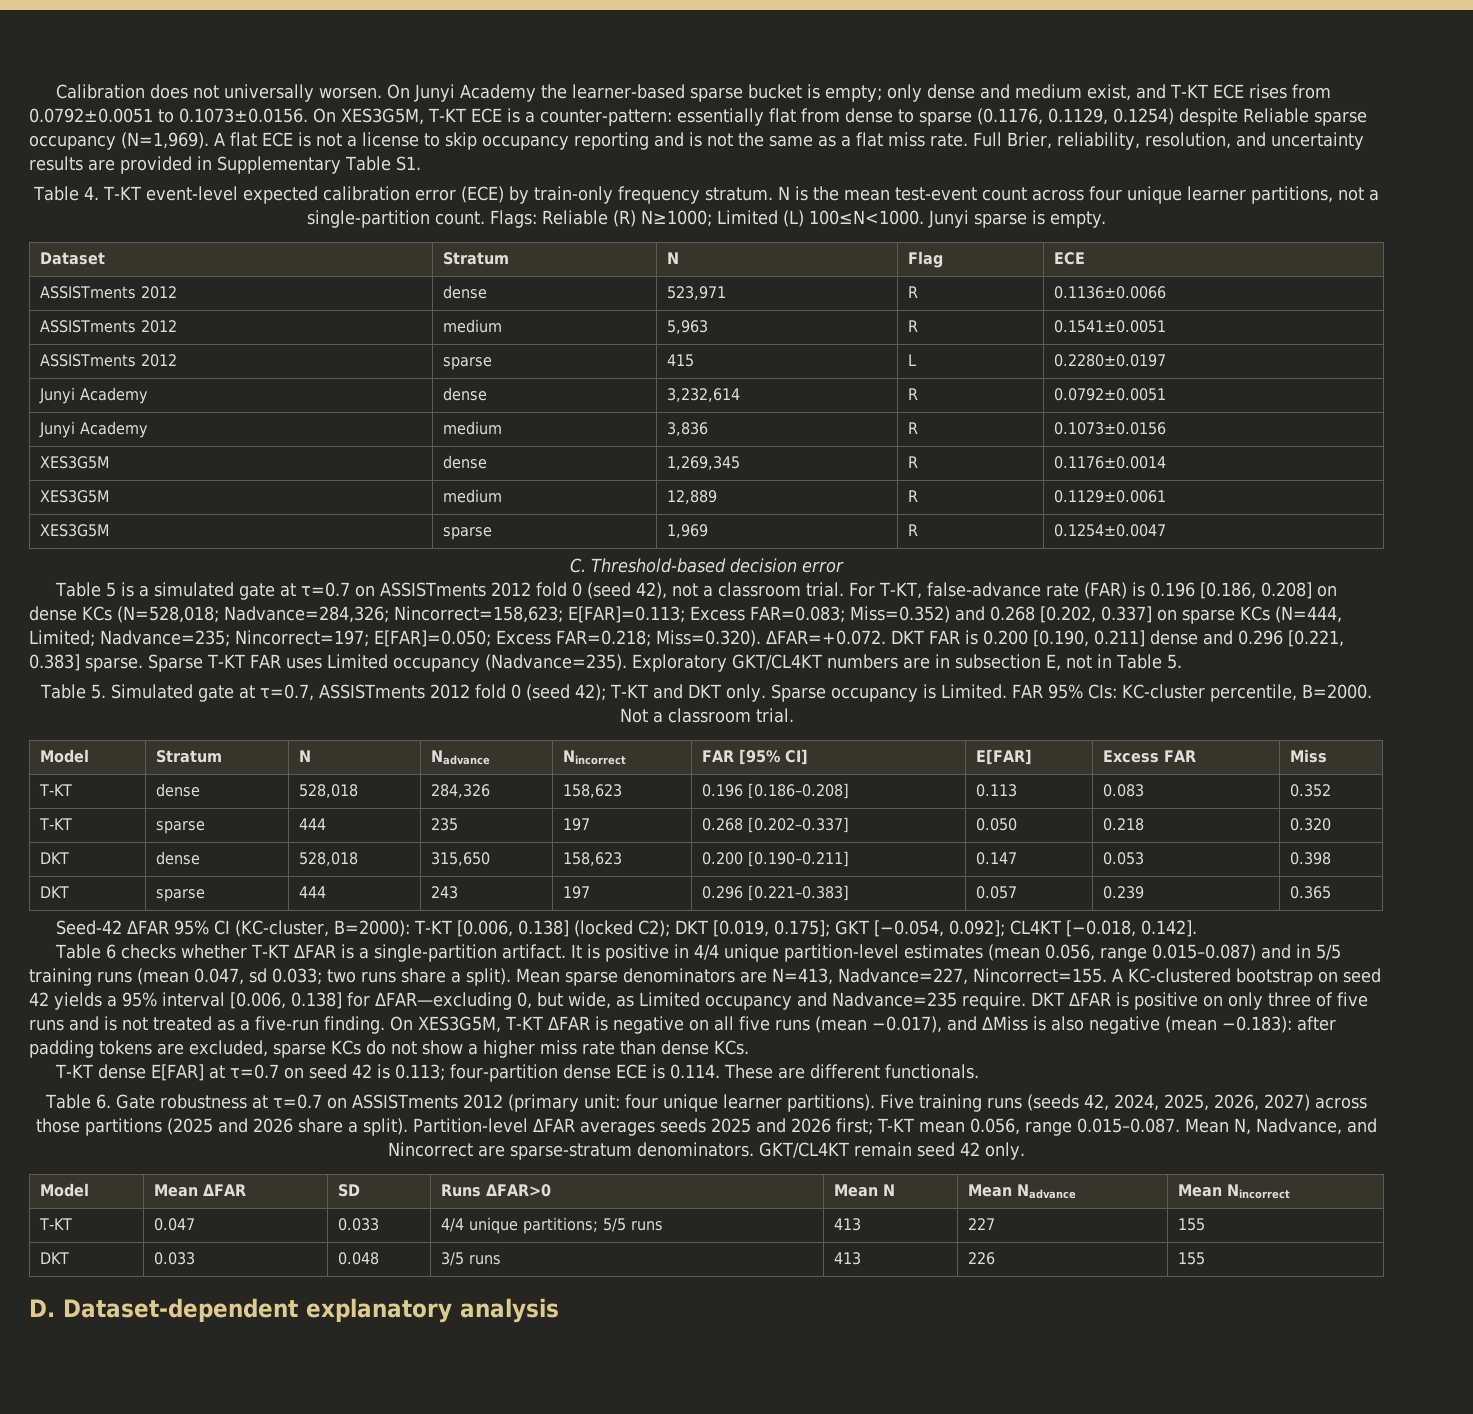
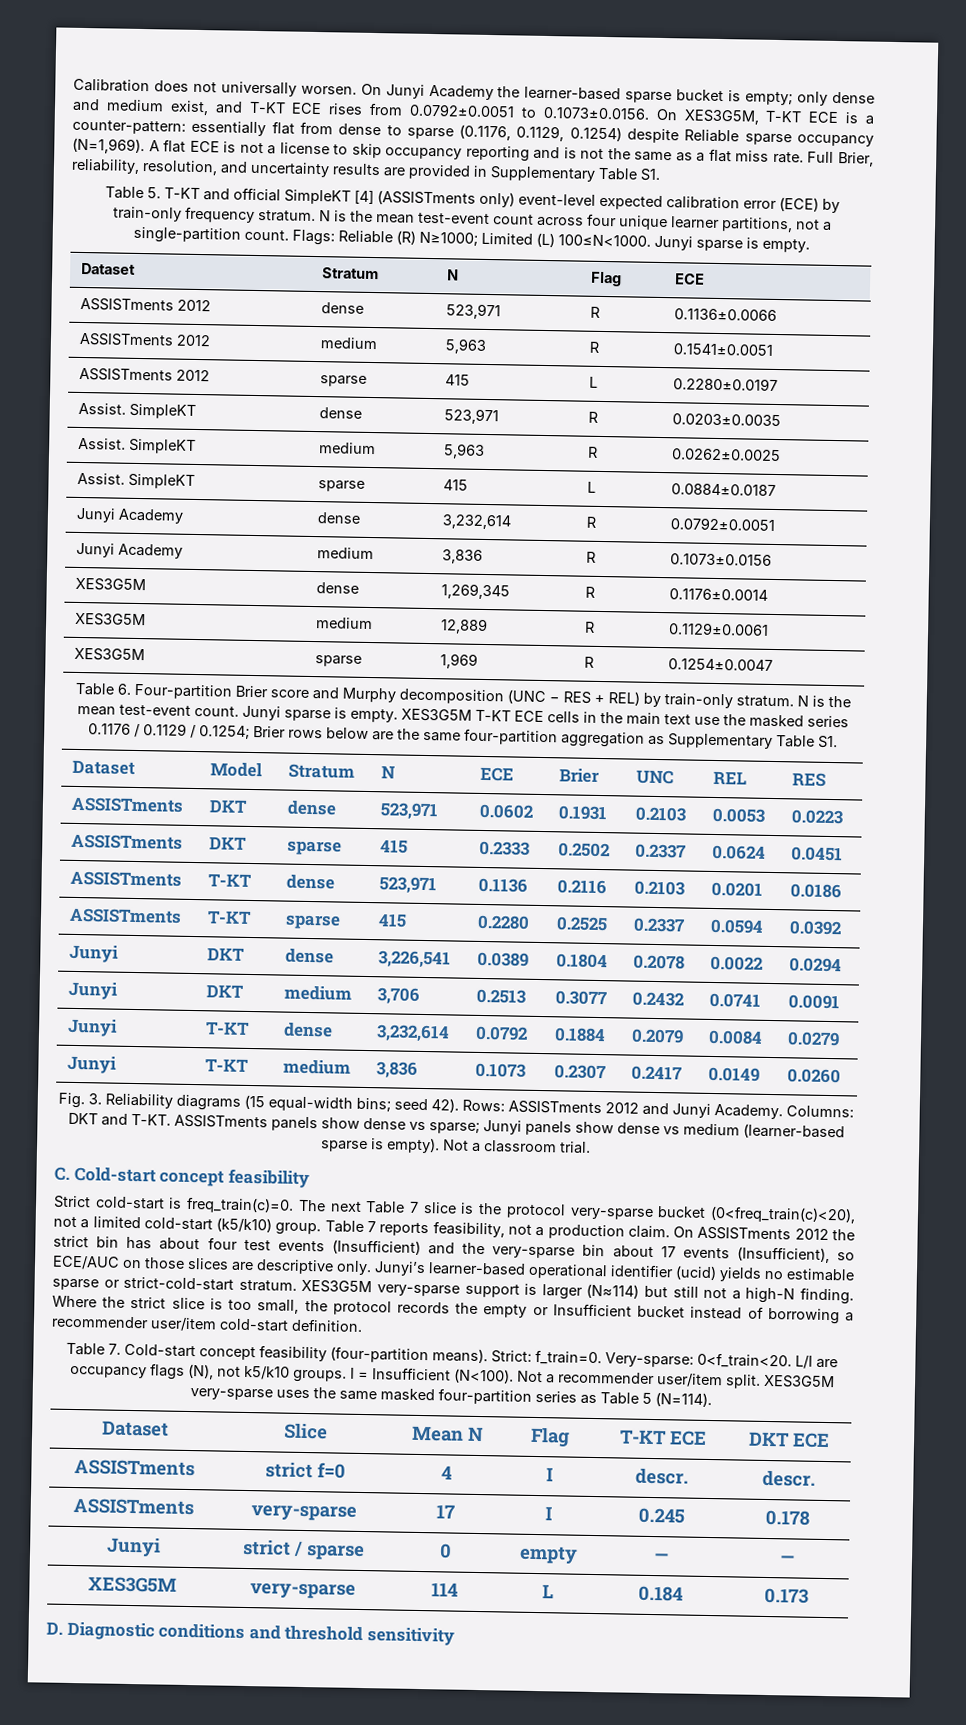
[84,186,141,200] 4. T-KT -> [146,187,515,208] 5. T-KT and official SimpleKT [4] (ASSISTments only)
(1167, 360) none -> [78,402,197,419] [319,407,363,419] [444,408,500,425] [588,411,599,423] [672,413,782,427] [78,437,197,454] [319,442,377,455] [443,443,486,459] [588,446,599,458] [671,448,782,462] [77,472,196,489] [318,480,366,492] [443,479,469,491] [587,481,597,493] [671,483,777,497] // Assist. SimpleKT | dense | 523,971 | R | 0.0203±0.0035 // Assist. SimpleKT | medium | 5,963 | R | 0.0262±0.0025 // Assist. SimpleKT | sparse | 415 | L | 0.0884±0.0187
[570,558,844,573] [54,582,1337,600] [29,606,1342,624] [29,630,1344,647] [29,654,1182,672] [40,684,1372,702] [619,708,794,723] [40,749,90,763] [156,750,223,763] [299,750,312,762] [431,750,491,765] [563,750,627,765] [702,749,809,765] [976,749,1033,765] [1103,750,1197,763] [1290,749,1328,763] [39,784,73,796] [156,783,201,797] [299,784,359,798] [431,784,491,798] [563,784,623,798] [702,783,850,799] [976,784,1018,797] [1103,784,1145,797] [1290,784,1332,797] [39,818,73,830] [156,821,206,834] [299,818,327,830] [431,818,459,831] [563,818,591,831] [702,817,850,833] [976,818,1018,831] [1103,818,1145,831] [1290,818,1332,831] [40,852,70,864] [156,851,201,865] [299,852,359,866] [431,852,491,866] [563,852,623,866] [702,851,850,867] [976,852,1018,865] [1103,852,1145,865] [1290,852,1332,865] [40,886,70,898] [156,889,206,902] [299,886,327,898] [431,886,459,899] [563,886,591,899] [702,885,850,901] [976,886,1018,899] [1103,886,1145,899] [1290,886,1332,899] [55,920,1197,937] [54,944,1341,962] [29,968,1381,986] [29,992,1368,1010] [29,1016,1336,1034] [29,1040,749,1058] [54,1064,979,1082] [45,1094,1367,1112] [35,1118,1378,1136] [388,1142,1025,1160] [40,1183,90,1197] [154,1184,247,1197] [338,1184,361,1197] [441,1184,552,1197] [834,1184,896,1197] [968,1184,1077,1199] [1178,1184,1291,1199] [39,1218,73,1230] [154,1218,196,1231] [338,1218,380,1231] [441,1217,664,1234] [834,1218,862,1231] [968,1218,996,1230] [1178,1218,1206,1231] [40,1252,70,1264] [154,1252,196,1265] [338,1252,380,1265] [441,1252,502,1266] [834,1252,862,1265] [968,1252,996,1265] [1178,1252,1206,1265] [29,1298,559,1323] C. Threshold-based decision error // Table 5 is a simulated gate at τ=0.7 on ASSISTments 2012 fold 0 (seed 42), not a classroom trial. For T-KT, false-advance rate (FAR) is 0.196 [0.186, 0.208] on dense KCs (N=528,018; Nadvance=284,326; Nincorrect=158,623; E[FAR]=0.113; Excess FAR=0.083; Miss=0.352) and 0.268 [0.202, 0.337] on sparse KCs (N=444, Limited; Nadvance=235; Nincorrect=197; E[FAR]=0.050; Excess FAR=0.218; Miss=0.320). ΔFAR=+0.072. DKT FAR is 0.200 [0.190, 0.211] dense and 0.296 [0.221, 0.383] sparse. Sparse T-KT FAR uses Limited occupancy (Nadvance=235). Exploratory GKT/CL4KT numbers are in subsection E, not in Table 5. // Table 5. Simulated gate at τ=0.7, ASSISTments 2012 fold 0 (seed 42); T-KT and DKT only. Sparse occupancy is Limited. FAR 95% CIs: KC-cluster percentile, B=2000. Not a classroom trial. // Model | Stratum | N | Nadvance | Nincorrect | FAR [95% CI] | E[FAR] | Excess FAR | Miss // T-KT | dense | 528,018 | 284,326 | 158,623 | 0.196 [0.186–0.208] | 0.113 | 0.083 | 0.352 // T-KT | sparse | 444 | 235 | 197 | 0.268 [0.202–0.337] | 0.050 | 0.218 | 0.320 // DKT | dense | 528,018 | 315,650 | 158,623 | 0.200 [0.190–0.211] | 0.147 | 0.053 | 0.398 // DKT | sparse | 444 | 243 | 197 | 0.296 [0.221–0.383] | 0.057 | 0.239 | 0.365 // Seed-42 ΔFAR 95% CI (KC-cluster, B=2000): T-KT [0.006, 0.138] (locked C2); DKT [0.019, 0.175]; GKT [−0.054, 0.092]; CL4KT [−0.018, 0.142]. // Table 6 checks whether T-KT ΔFAR is a single-partition artifact. It is positive in 4/4 unique partition-level estimates (mean 0.056, range 0.015–0.087) and in 5/5 training runs (mean 0.047, sd 0.033; two runs share a split). Mean sparse denominators are N=413, Nadvance=227, Nincorrect=155. A KC-clustered bootstrap on seed 42 yields a 95% interval [0.006, 0.138] for ΔFAR—excluding 0, but wide, as Limited occupancy and Nadvance=235 require. DKT ΔFAR is positive on only three of five runs and is not treated as a five-run finding. On XES3G5M, T-KT ΔFAR is negative on all five runs (mean −0.017), and ΔMiss is also negative (mean −0.183): after padding tokens are excluded, sparse KCs do not show a higher miss rate than dense KCs. // T-KT dense E[FAR] at τ=0.7 on seed 42 is 0.113; four-partition dense ECE is 0.114. These are different functionals. // Table 6. Gate robustness at τ=0.7 on ASSISTments 2012 (primary unit: four unique learner partitions). Five training runs (seeds 42, 2024, 2025, 2026, 2027) across those partitions (2025 and 2026 share a split). Partition-level ΔFAR averages seeds 2025 and 2026 first; T-KT mean 0.056, range 0.015–0.087. Mean N, Nadvance, and Nincorrect are sparse-stratum denominators. GKT/CL4KT remain seed 42 only. // Model | Mean ΔFAR | SD | Runs ΔFAR>0 | Mean N | Mean Nadvance | Mean Nincorrect // T-KT | 0.047 | 0.033 | 4/4 unique partitions; 5/5 runs | 413 | 227 | 155 // DKT | 0.033 | 0.048 | 3/5 runs | 413 | 226 | 155 // D. Dataset-dependent explanatory analysis -> [75,682,851,709] [77,704,849,728] [88,723,838,749] [72,759,136,775] [210,762,264,778] [288,763,356,779] [381,765,396,779] [480,766,515,782] [559,768,601,784] [636,769,675,785] [713,770,748,785] [792,772,827,787] [71,796,185,813] [209,799,249,813] [287,800,338,816] [380,802,440,821] [479,803,535,819] [558,805,608,821] [635,806,687,822] [712,807,766,823] [791,809,844,825] [71,833,184,850] [209,836,248,850] [287,840,343,856] [380,839,409,854] [479,840,531,856] [558,842,611,858] [635,843,687,859] [712,844,767,860] [791,846,844,862] [70,870,183,887] [208,873,253,888] [286,874,336,890] [379,876,438,895] [478,877,529,893] [557,879,608,895] [634,880,686,896] [711,881,764,897] [790,883,843,899] [69,907,183,924] [207,910,253,925] [285,914,342,930] [378,913,408,928] [477,914,531,930] [556,916,609,932] [633,917,686,933] [710,918,765,934] [789,920,843,936] [69,944,120,963] [207,947,246,961] [285,948,335,964] [378,950,452,969] [477,951,530,967] [556,953,609,969] [633,954,686,970] [710,955,764,971] [789,957,843,973] [68,981,119,1000] [206,984,245,998] [284,985,353,1001] [377,987,421,1005] [476,988,527,1004] [555,990,608,1006] [632,991,685,1007] [709,992,762,1008] [788,994,841,1010] [67,1018,119,1037] [205,1021,251,1035] [283,1022,334,1038] [376,1024,451,1043] [475,1025,529,1041] [554,1027,607,1043] [631,1028,685,1044] [708,1029,764,1045] [787,1031,841,1047] [67,1055,118,1074] [205,1058,250,1072] [283,1059,352,1075] [376,1061,419,1079] [475,1062,527,1078] [554,1064,607,1080] [631,1065,683,1081] [708,1066,761,1082] [787,1068,842,1084] [58,1092,854,1120] [67,1112,845,1140] [320,1137,591,1154] [54,1166,310,1189] [53,1195,856,1224] [53,1216,855,1241] [53,1235,855,1264] [52,1255,855,1282] [52,1276,855,1305] [52,1295,854,1325] [51,1315,363,1332] [66,1342,838,1369] [69,1363,835,1389] [190,1387,712,1408] [102,1420,169,1437] [284,1422,328,1440] [411,1425,484,1442] [530,1426,570,1447] [618,1429,707,1446] [748,1431,830,1449] [74,1459,195,1477] [264,1461,346,1479] [441,1465,452,1480] [546,1467,553,1482] [635,1467,689,1485] [761,1469,816,1487] [73,1498,194,1516] [250,1505,357,1521] [436,1504,455,1519] [545,1506,552,1521] [637,1507,685,1524] [765,1509,810,1526] [105,1536,161,1557] [242,1538,365,1561] [438,1543,452,1559] [518,1545,578,1564] [652,1553,669,1562] [779,1555,795,1564] [88,1576,177,1593] [249,1583,356,1599] [431,1582,458,1597] [541,1584,554,1599] [637,1585,683,1602] [764,1587,809,1604] [46,1621,455,1646] Table 6. Four-partition Brier score and Murphy decomposition (UNC − RES + REL) by train-only stratum. N is the mean test-event count. Junyi sparse is empty. XES3G5M T-KT ECE cells in the main text use the masked series 0.1176 / 0.1129 / 0.1254; Brier rows below are the same four-partition aggregation as Supplementary Table S1. // Dataset | Model | Stratum | N | ECE | Brier | UNC | REL | RES // ASSISTments | DKT | dense | 523,971 | 0.0602 | 0.1931 | 0.2103 | 0.0053 | 0.0223 // ASSISTments | DKT | sparse | 415 | 0.2333 | 0.2502 | 0.2337 | 0.0624 | 0.0451 // ASSISTments | T-KT | dense | 523,971 | 0.1136 | 0.2116 | 0.2103 | 0.0201 | 0.0186 // ASSISTments | T-KT | sparse | 415 | 0.2280 | 0.2525 | 0.2337 | 0.0594 | 0.0392 // Junyi | DKT | dense | 3,226,541 | 0.0389 | 0.1804 | 0.2078 | 0.0022 | 0.0294 // Junyi | DKT | medium | 3,706 | 0.2513 | 0.3077 | 0.2432 | 0.0741 | 0.0091 // Junyi | T-KT | dense | 3,232,614 | 0.0792 | 0.1884 | 0.2079 | 0.0084 | 0.0279 // Junyi | T-KT | medium | 3,836 | 0.1073 | 0.2307 | 0.2417 | 0.0149 | 0.0260 // Fig. 3. Reliability diagrams (15 equal-width bins; seed 42). Rows: ASSISTments 2012 and Junyi Academy. Columns: DKT and T-KT. ASSISTments panels show dense vs sparse; Junyi panels show dense vs medium (learner-based sparse is empty). Not a classroom trial. // C. Cold-start concept feasibility // Strict cold-start is freq_train(c)=0. The next Table 7 slice is the protocol very-sparse bucket (0<freq_train(c)<20), not a limited cold-start (k5/k10) group. Table 7 reports feasibility, not a production claim. On ASSISTments 2012 the strict bin has about four test events (Insufficient) and the very-sparse bin about 17 events (Insufficient), so ECE/AUC on those slices are descriptive only. Junyi’s learner-based operational identifier (ucid) yields no estimable sparse or strict-cold-start stratum. XES3G5M very-sparse support is larger (N≈114) but still not a high-N finding. Where the strict slice is too small, the protocol records the empty or Insufficient bucket instead of borrowing a recommender user/item cold-start definition. // Table 7. Cold-start concept feasibility (four-partition means). Strict: f_train=0. Very-sparse: 0<f_train<20. L/I are occupancy flags (N), not k5/k10 groups. I = Insufficient (N<100). Not a recommender user/item split. XES3G5M very-sparse uses the same masked four-partition series as Table 5 (N=114). // Dataset | Slice | Mean N | Flag | T-KT ECE | DKT ECE // ASSISTments | strict f=0 | 4 | I | descr. | descr. // ASSISTments | very-sparse | 17 | I | 0.245 | 0.178 // Junyi | strict / sparse | 0 | empty | — | — // XES3G5M | very-sparse | 114 | L | 0.184 | 0.173 // D. Diagnostic conditions and threshold sensitivity

